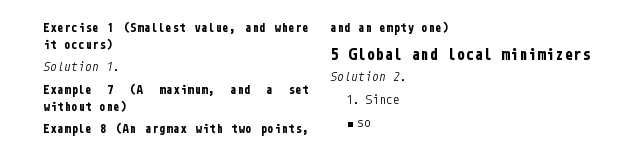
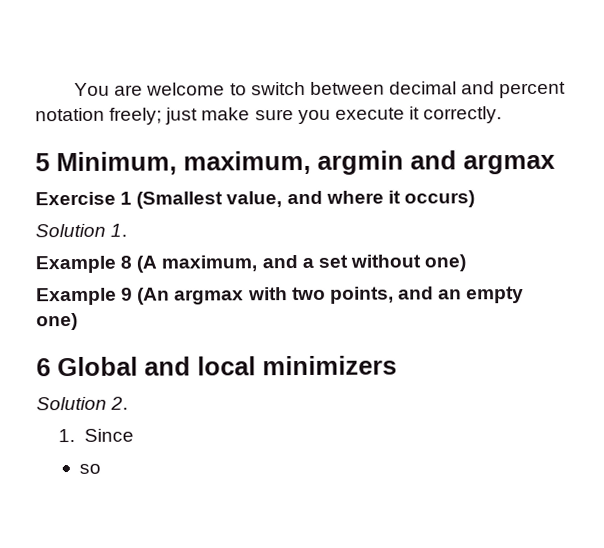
(43, 27) none -> [74,81,567,99] [35,106,503,125] [35,150,555,176] You are welcome to switch between decimal and percent notation freely; just make sure you execute it correctly. // 5 Minimum, maximum, argmin and argmax //
[107,85,115,94] 7 -> [120,255,133,269] 8
[100,124,108,133] 8 -> [121,287,134,301] 9
[330,48,339,60] 5 -> [36,358,51,377] 6

